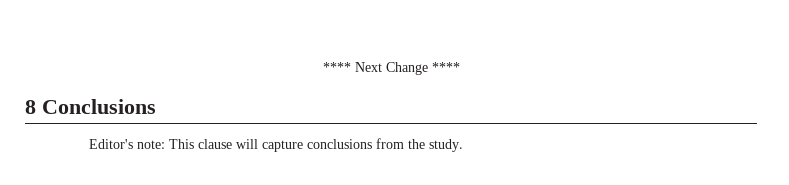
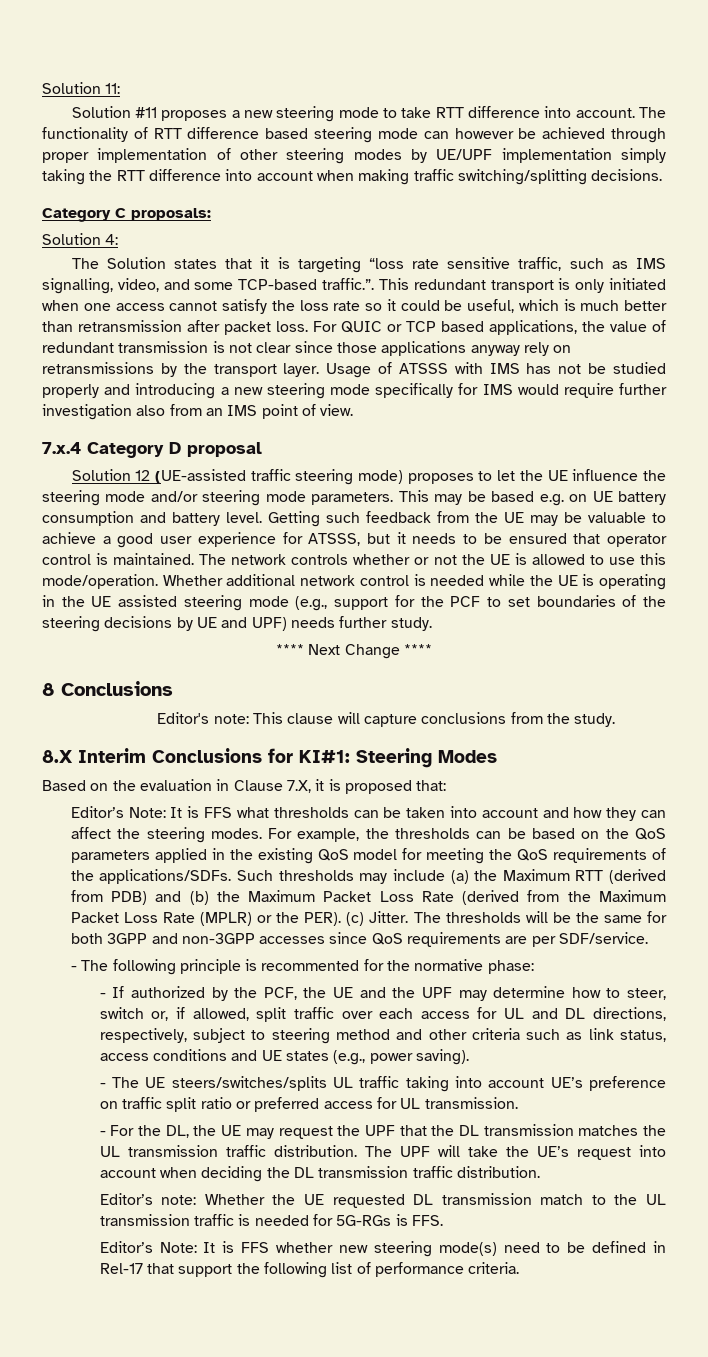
(322, 67) none -> [42,82,121,94] [71,106,666,122] [42,127,666,143] [42,148,666,164] [42,169,663,185] [42,208,211,222] [42,233,119,245] [71,257,666,273] [42,278,667,294] [42,299,667,314] [42,320,666,335] [42,341,572,356] [42,362,666,378] [42,383,667,399] [42,404,354,420] [42,442,262,458] [71,469,667,485] [42,490,666,506] [42,511,666,527] [42,532,667,548] [42,553,667,565] [42,574,667,590] [42,595,667,611] [42,616,432,632] Solution 11: // Solution #11 proposes a new steering mode to take RTT difference into account. The functionality of RTT difference based steering mode can however be achieved through proper implementation of other steering modes by UE/UPF implementation simply taking the RTT difference into account when making traffic switching/splitting decisions. // Category C proposals: // Solution 4: // The Solution states that it is targeting “loss rate sensitive traffic, such as IMS signalling, video, and some TCP-based traffic.”. This redundant transport is only initiated when one access cannot satisfy the loss rate so it could be useful, which is much better than retransmission after packet loss. For QUIC or TCP based applications, the value of redundant transmission is not clear since those applications anyway rely on retransmissions by the transport layer. Usage of ATSSS with IMS has not be studied properly and introducing a new steering mode specifically for IMS would require further investigation also from an IMS point of view. // 7.x.4 Category D proposal // Solution 12 (UE-assisted traffic steering mode) proposes to let the UE influence the steering mode and/or steering mode parameters. This may be based e.g. on UE battery consumption and battery level. Getting such feedback from the UE may be valuable to achieve a good user experience for ATSSS, but it needs to be ensured that operator control is maintained. The network controls whether or not the UE is allowed to use this mode/operation. Whether additional network control is needed while the UE is operating in the UE assisted steering mode (e.g., support for the PCF to set boundaries of the steering decisions by UE and UPF) needs further study. //
(464, 145) none -> [42,748,497,768] [42,779,447,794] [70,806,666,821] [70,827,666,843] [70,848,666,864] [70,869,666,884] [70,890,666,905] [70,911,668,926] [70,932,649,947] [70,959,534,975] [99,986,666,1001] [99,1007,666,1022] [99,1028,667,1044] [99,1049,469,1065] [99,1076,667,1092] [99,1097,518,1112] [99,1124,667,1139] [99,1145,666,1160] [99,1166,540,1182] [99,1193,667,1208] [99,1214,443,1226] [99,1241,667,1257] [99,1262,520,1278] // 8.X Interim Conclusions for KI#1: Steering Modes // Based on the evaluation in Clause 7.X, it is proposed that: // Editor’s Note: It is FFS what thresholds can be taken into account and how they can affect the steering modes. For example, the thresholds can be based on the QoS parameters applied in the existing QoS model for meeting the QoS requirements of the applications/SDFs. Such thresholds may include (a) the Maximum RTT (derived from PDB) and (b) the Maximum Packet Loss Rate (derived from the Maximum Packet Loss Rate (MPLR) or the PER). (c) Jitter. The thresholds will be the same for both 3GPP and non-3GPP accesses since QoS requirements are per SDF/service. // - The following principle is recommented for the normative phase: // - If authorized by the PCF, the UE and the UPF may determine how to steer, switch or, if allowed, split traffic over each access for UL and DL directions, respectively, subject to steering method and other criteria such as link status, access conditions and UE states (e.g., power saving). // - The UE steers/switches/splits UL traffic taking into account UE’s preference on traffic split ratio or preferred access for UL transmission. // - For the DL, the UE may request the UPF that the DL transmission matches the UL transmission traffic distribution. The UPF will take the UE’s request into account when deciding the DL transmission traffic distribution. // Editor’s note: Whether the UE requested DL transmission match to the UL transmission traffic is needed for 5G-RGs is FFS. // Editor’s Note: It is FFS whether new steering mode(s) need to be defined in Rel-17 that support the following list of performance criteria.

